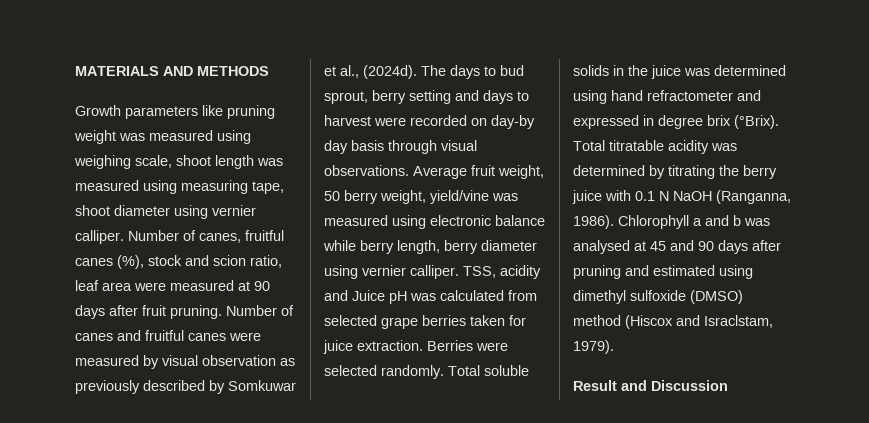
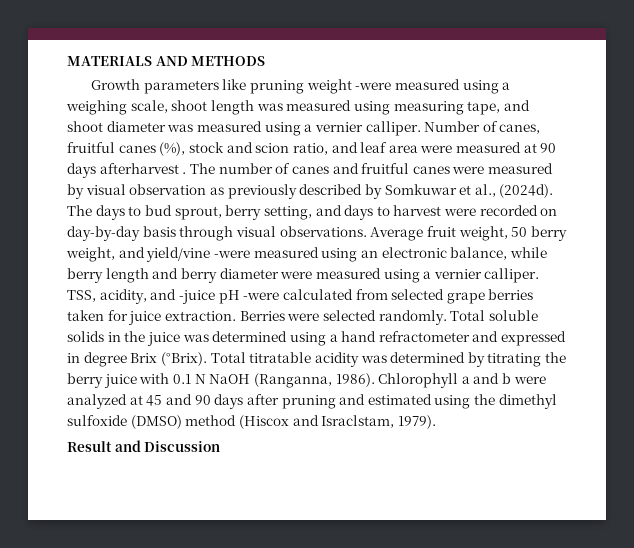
[119,130,251,144] was measured using -> [355,79,511,94] -were measured using a
(284, 187) none -> [503,100,530,111] and
[174,205,208,219] using -> [167,121,313,136] was measured using a
(282, 261) none -> [331,142,358,153] and
[109,305,277,319] after fruit pruning. Number -> [99,163,273,174] afterharvest . The number
[409,90,451,104] setting -> [263,206,312,220] setting,
[491,115,535,129] [324,140,348,154] day-by day -> [67,226,140,241] day-by-day
[430,190,518,204] [324,215,545,229] [323,240,537,254] [324,265,541,279] [324,290,436,304] yield/vine was measured using electronic balance while berry length, berry diameter using vernier calliper. TSS, acidity and Juice pH was -> [118,247,547,262] [67,268,540,283] [67,289,280,304] and yield/vine -were measured using an electronic balance, while berry length and berry diameter were measured using a vernier calliper. TSS, acidity, and -juice pH -were
(607, 97) none -> [329,334,338,342] a
[707,115,731,126] brix -> [130,353,158,363] Brix
[744,218,770,226] [573,240,630,254] was analysed -> [513,376,546,384] [67,394,127,409] were analyzed
(753, 272) none -> [474,394,496,405] the

